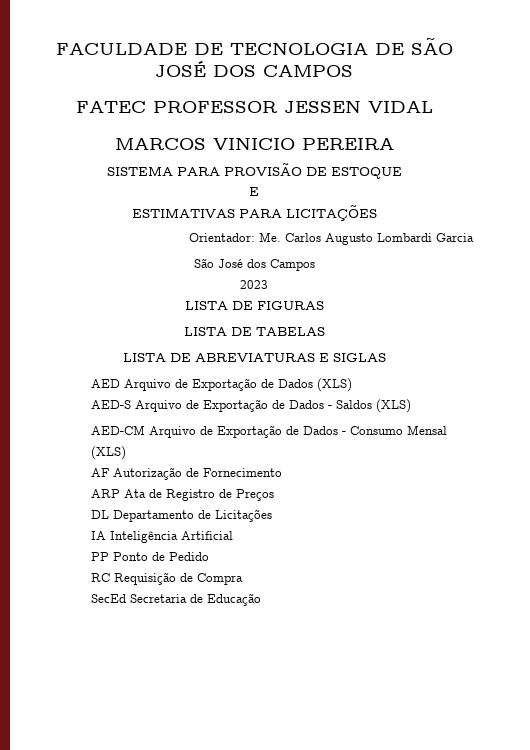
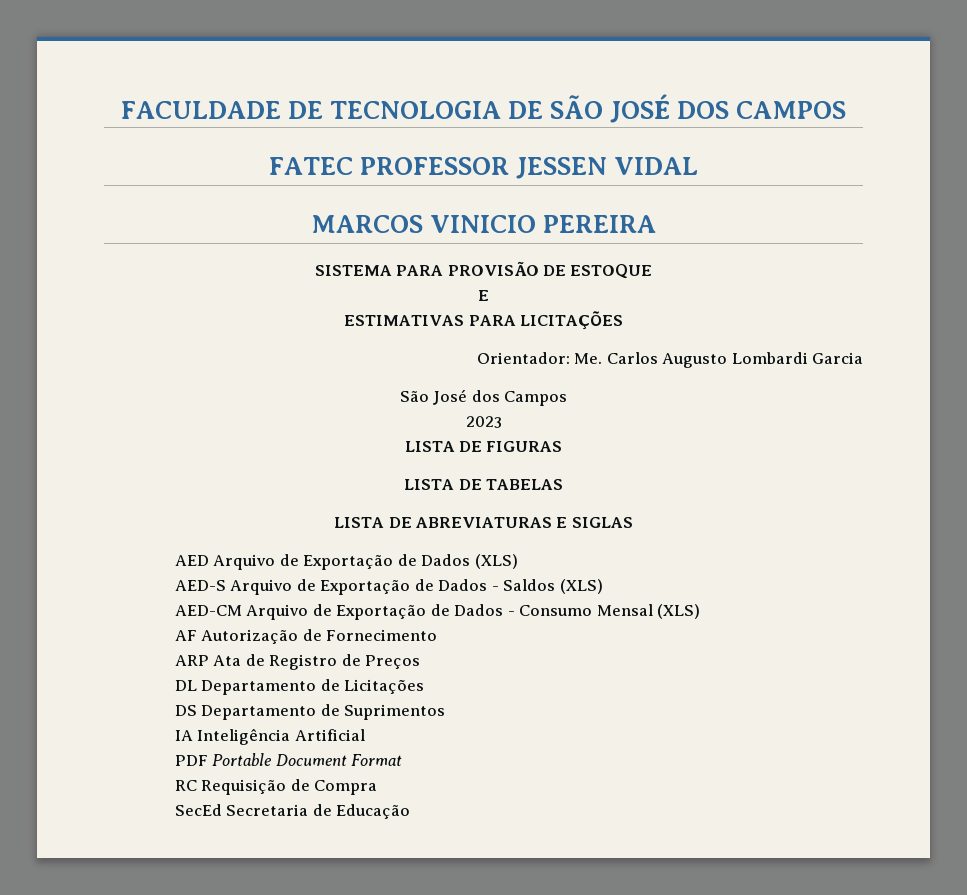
(273, 515) none -> [174,704,446,720] // DS Departamento de Suprimentos
[91,552,210,561] PP Ponto de Pedido -> [174,753,403,766] PDF Portable Document Format

